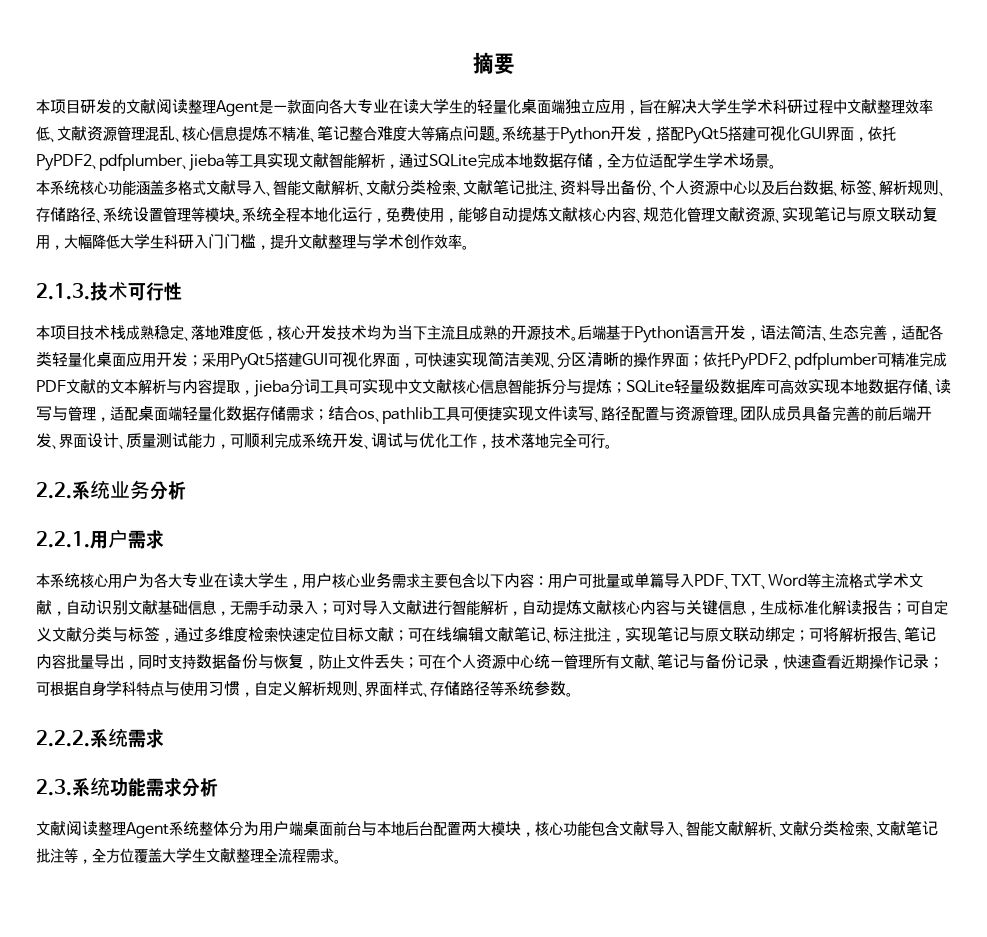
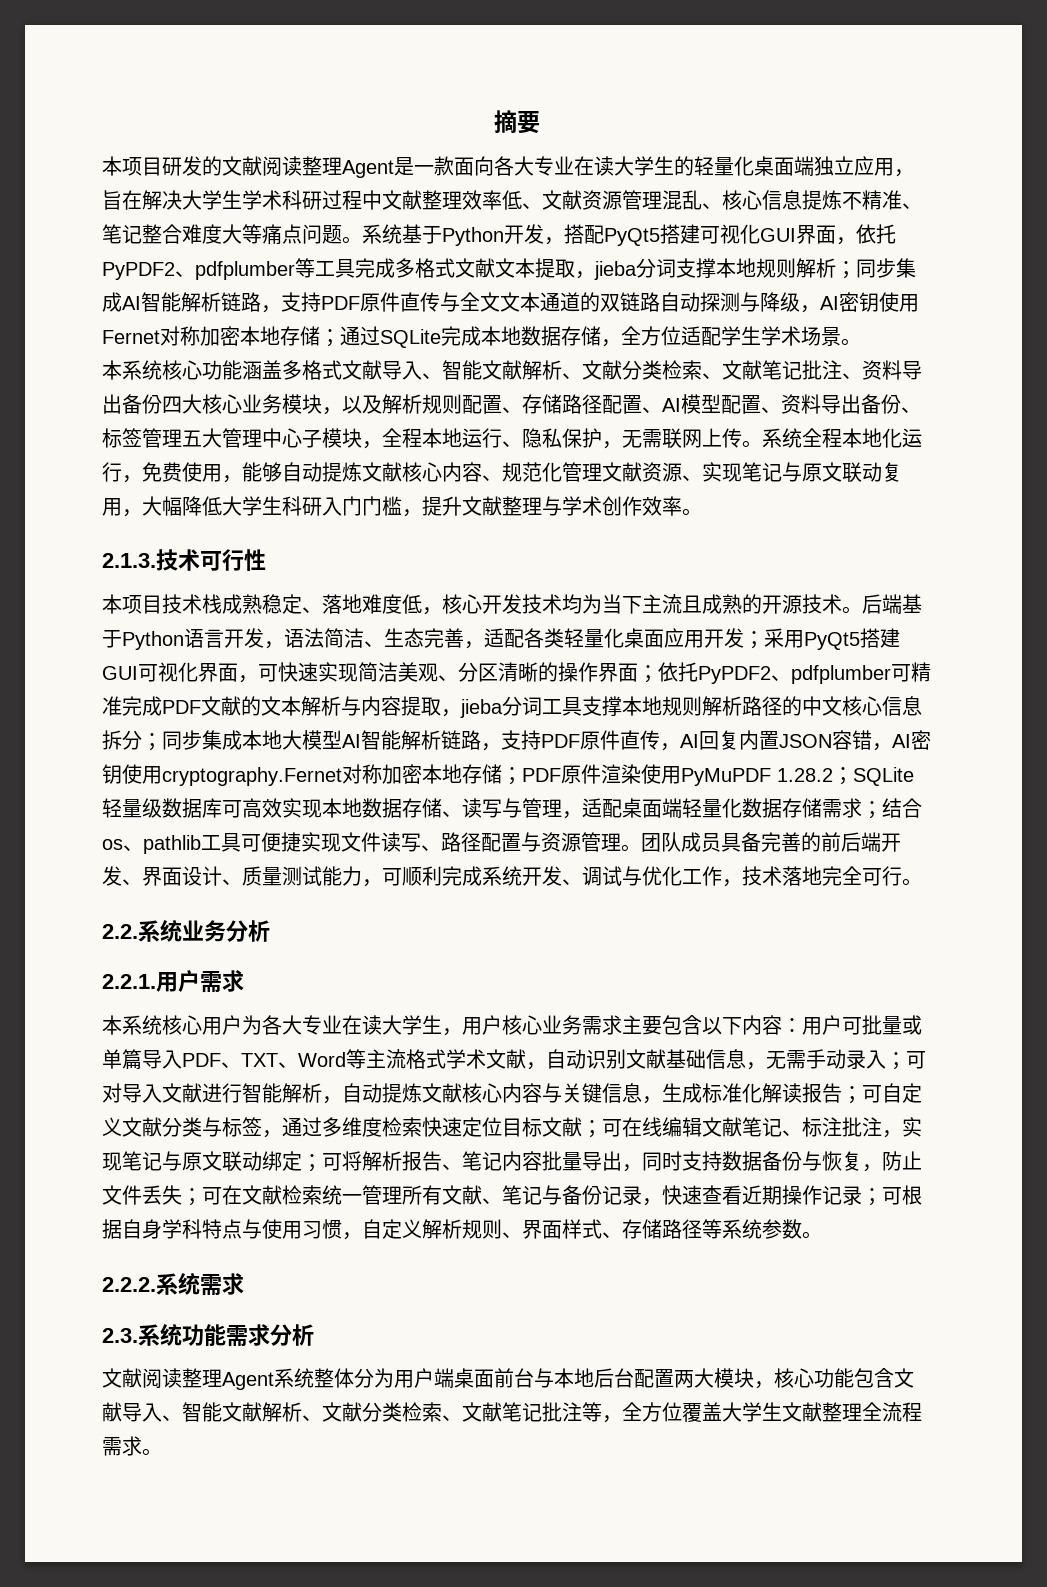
[182,152,399,171] 、jieba等工具实现文献智能解析， -> [295,258,916,280] [102,292,919,313] [102,326,340,347] 等工具完成多格式文献文本提取，jieba分词支撑本地规则解析；同步集成AI智能解析链路，支持PDF原件直传与全文文本通道的双链路自动探测与降级，AI密钥使用Fernet对称加密本地存储；
[652,179,946,196] [36,207,235,223] 、个人资源中心以及后台数据、标签、解析规则、存储路径、系统设置管理等模块 -> [162,394,921,415] [102,428,742,449] 四大核心业务模块，以及解析规则配置、存储路径配置、AI模型配置、资料导出备份、标签管理五大管理中心子模块，全程本地运行、隐私保护，无需联网上传
[348,378,612,395] 可实现中文文献核心信息智能拆分与提炼 -> [582,696,922,716] [102,730,931,751] [102,764,833,786] 支撑本地规则解析路径的中文核心信息拆分；同步集成本地大模型AI智能解析链路，支持PDF原件直传，AI回复内置JSON容错，AI密钥使用cryptography.Fernet对称加密本地存储；PDF原件渲染使用PyMuPDF 1.28.2
[446,654,534,669] 个人资源中心 -> [242,1185,322,1205] 文献检索

